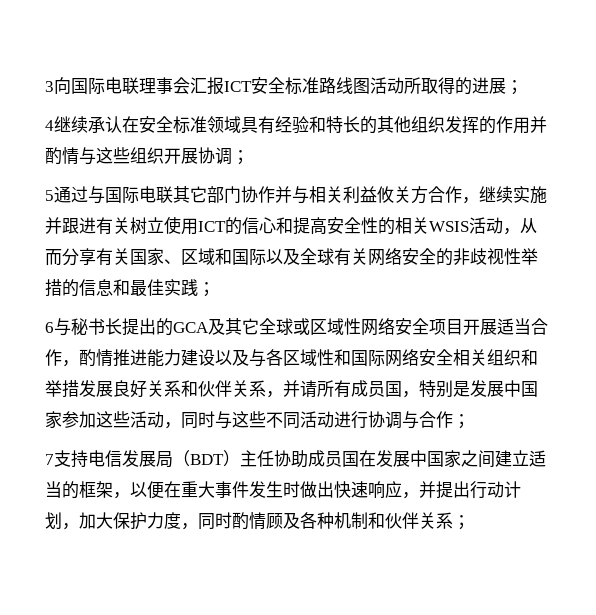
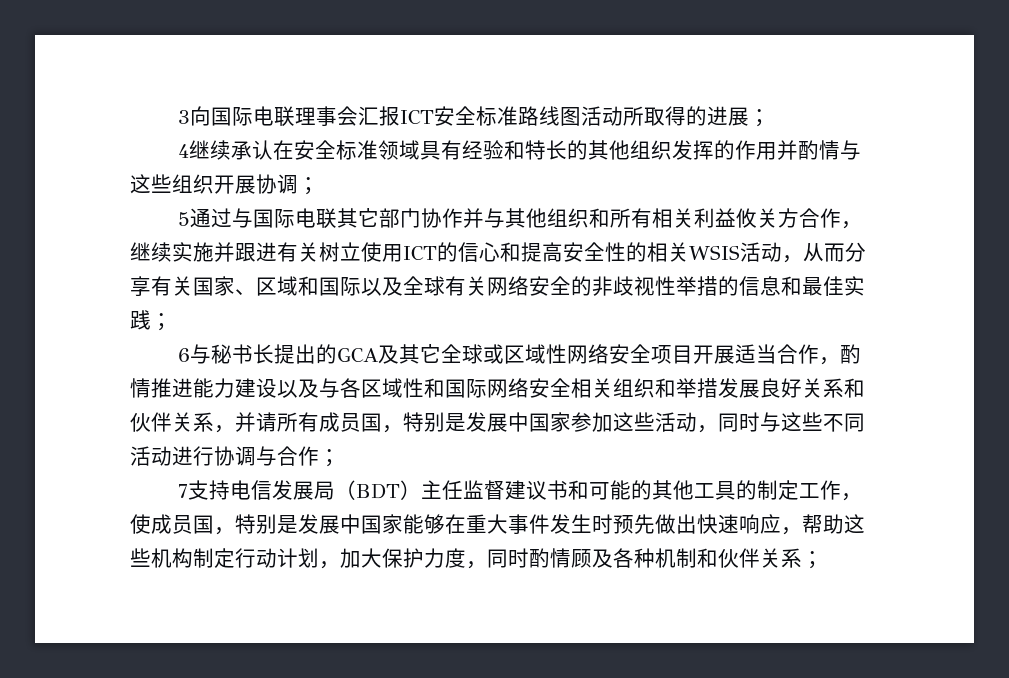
(309, 195) none -> [504,208,652,228] 其他组织和所有
[274,450,546,468] [45,481,164,499] 协助成员国在发展中国家之间建立适当的框架，以便 -> [462,480,862,501] [130,514,445,535] 监督建议书和可能的其他工具的制定工作，使成员国，特别是发展中国家能够
(300, 489) none -> [613,514,655,534] 预先
[419,481,470,499] 并提出 -> [802,514,865,534] [130,548,235,568] 帮助这些机构制定

